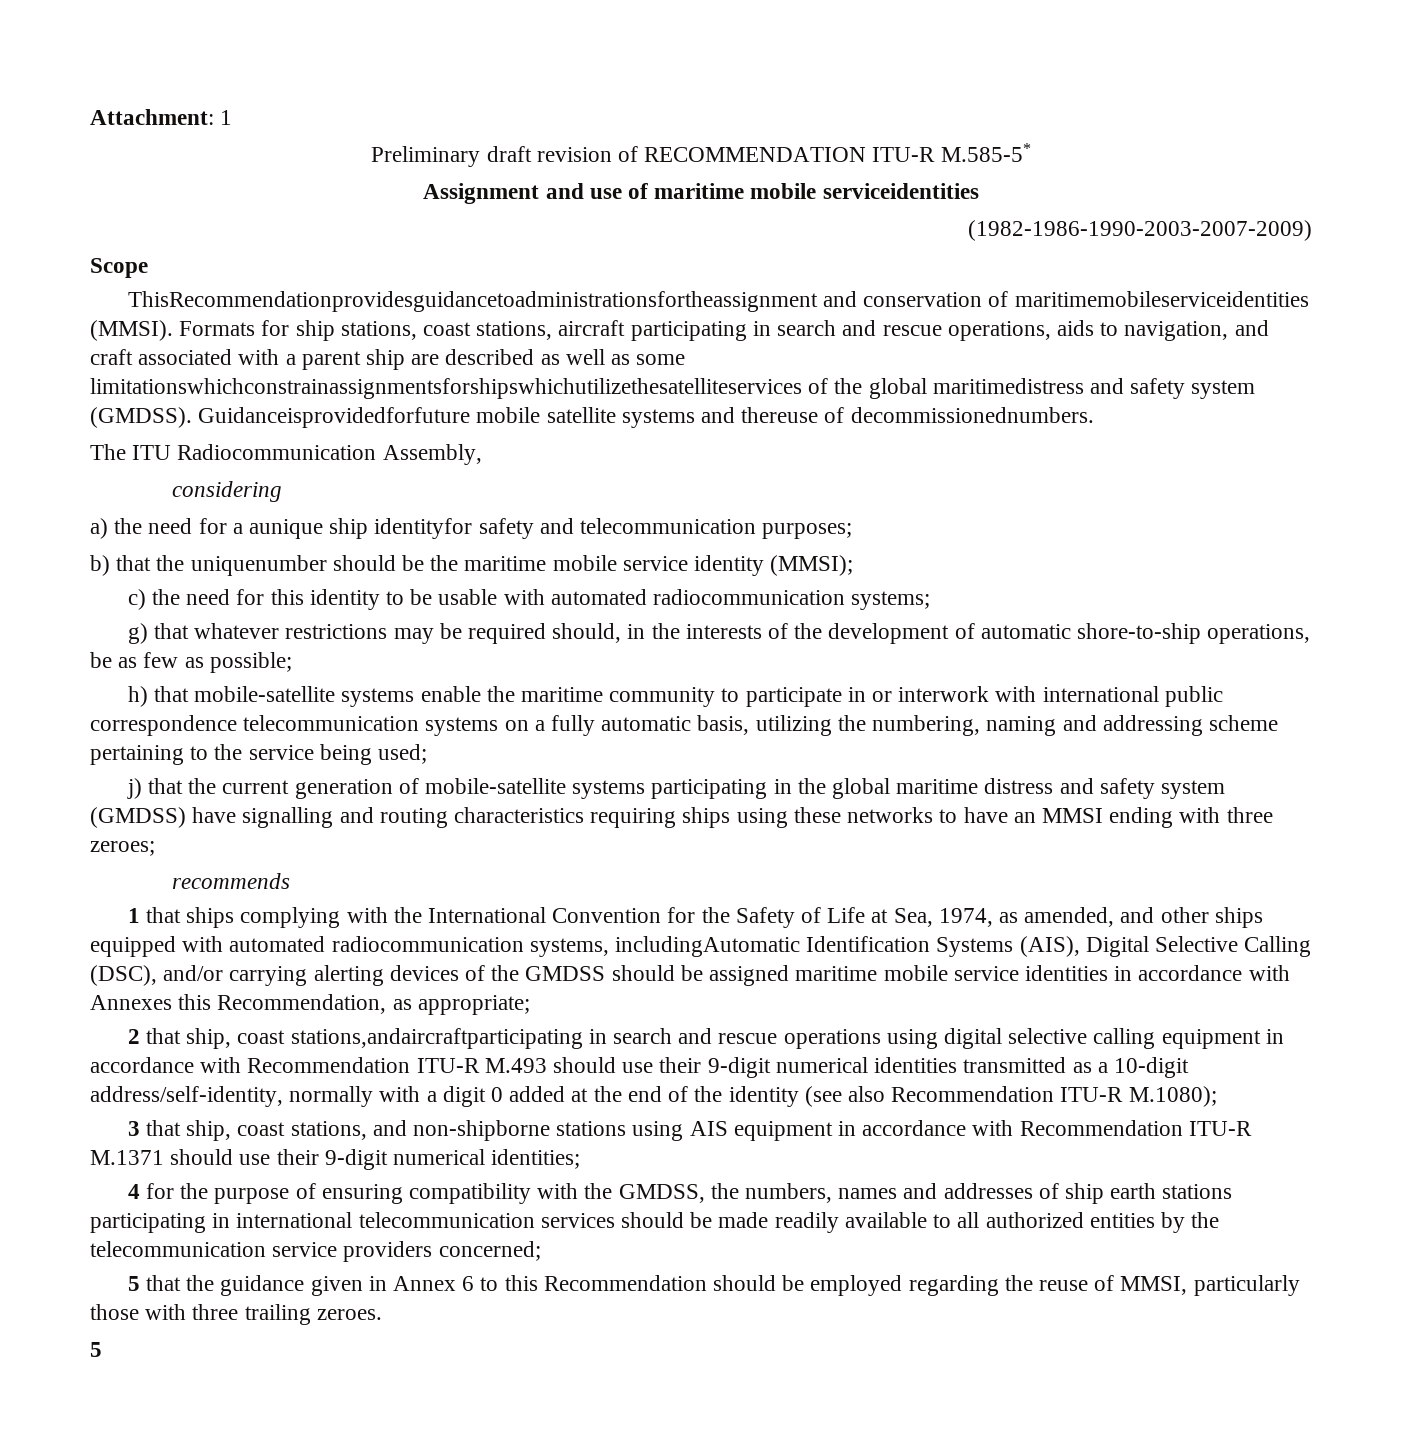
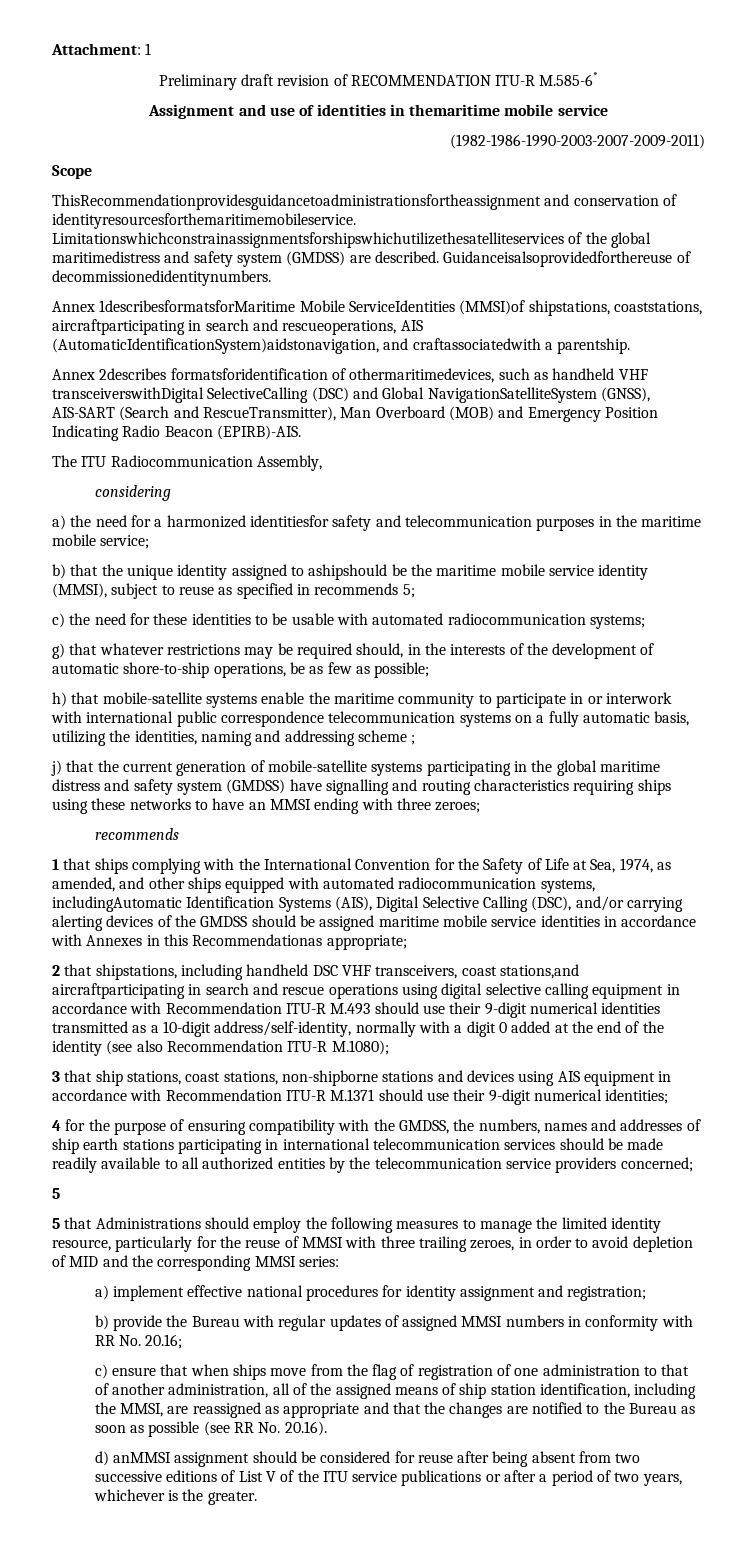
[940,143,1031,162] M.585-5* -> [539,72,599,86] M.585-6*
[654,183,979,199] [968,220,1312,241] maritime mobile serviceidentities // (1982-1986-1990-2003-2007-2009) -> [316,104,608,116] [450,134,705,149] identities in themaritime mobile service // (1982-1986-1990-2003-2007-2009-2011)
[1014,291,1309,307] [90,320,1269,341] [90,349,686,370] [90,378,802,399] maritimemobileserviceidentities (MMSI). Formats for ship stations, coast stations, aircraft participating in search and rescue operations, aids to navigation, and craft associated with a parent ship are described as well as some limitationswhichconstrainassignmentsforshipswhichutilizethesatelliteservices -> [52,213,356,229] [52,232,564,248] identityresourcesforthemaritimemobileservice. Limitationswhichconstrainassignmentsforshipswhichutilizethesatelliteservices
[90,407,1094,428] (GMDSS). Guidanceisprovidedforfuture mobile satellite systems and thereuse of decommissionednumbers. -> [286,251,691,267] [52,270,271,286] [52,300,702,316] [52,319,423,335] [52,338,631,354] [52,368,648,383] [52,387,650,403] [52,406,658,422] [52,425,301,441] (GMDSS) are described. Guidanceisalsoprovidedforthereuse of decommissionedidentitynumbers. // Annex 1describesformatsforMaritime Mobile ServiceIdentities (MMSI)of shipstations, coaststations, aircraftparticipating in search and rescueoperations, AIS (AutomaticIdentificationSystem)aidstonavigation, and craftassociatedwith a parentship. // Annex 2describes formatsforidentification of othermaritimedevices, such as handheld VHF transceiverswithDigital SelectiveCalling (DSC) and Global NavigationSatelliteSystem (GNSS), AIS-SART (Search and RescueTransmitter), Man Overboard (MOB) and Emergency Position Indicating Radio Beacon (EPIRB)-AIS.
[249,518,853,539] [90,555,396,576] aunique ship identityfor safety and telecommunication purposes; // b) that the uniquenumber should -> [166,515,702,531] [52,534,150,549] [52,564,388,580] harmonized identitiesfor safety and telecommunication purposes in the maritime mobile service; // b) that the unique identity assigned to ashipshould
[770,555,854,576] (MMSI); -> [52,583,415,599] (MMSI), subject to reuse as specified in recommends 5;
[270,589,380,610] this identity -> [153,613,251,625] these identities
[872,715,981,736] numbering, -> [134,730,197,745] identities,
[90,744,428,765] pertaining to the service being used; -> [411,735,416,745] ;
[178,994,412,1014] this Recommendation, as -> [146,934,323,946] in this Recommendationas
[186,1028,583,1049] ship, coast stations,andaircraftparticipating -> [95,964,579,980] [52,983,185,999] shipstations, including handheld DSC VHF transceivers, coast stations,and aircraftparticipating
[186,1120,407,1141] ship, coast stations, and -> [95,1070,278,1086] ship stations, coast stations,
(627, 1128) none -> [437,1070,514,1082] and devices
[145,1275,1300,1296] [90,1304,382,1325] [90,1342,102,1357] that the guidance given in Annex 6 to this Recommendation should be employed regarding the reuse of MMSI, particularly those with three trailing zeroes. // 5 -> [52,1217,661,1233] [52,1236,693,1252] [52,1255,339,1271] [94,1285,647,1301] [94,1315,693,1331] [94,1334,183,1349] [94,1364,690,1380] [94,1383,697,1399] [94,1402,696,1418] [94,1421,327,1437] [94,1451,641,1467] [94,1470,682,1486] [93,1489,257,1505] // 5 that Administrations should employ the following measures to manage the limited identity resource, particularly for the reuse of MMSI with three trailing zeroes, in order to avoid depletion of MID and the corresponding MMSI series: // a) implement effective national procedures for identity assignment and registration; // b) provide the Bureau with regular updates of assigned MMSI numbers in conformity with RR No. 20.16; // c) ensure that when ships move from the flag of registration of one administration to that of another administration, all of the assigned means of ship station identification, including the MMSI, are reassigned as appropriate and that the changes are notified to the Bureau as soon as possible (see RR No. 20.16). // d) anMMSI assignment should be considered for reuse after being absent from two successive editions of List V of the ITU service publications or after a period of two years, whichever is the greater.

